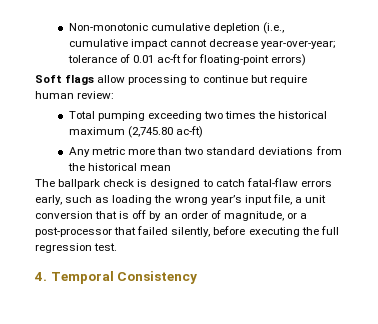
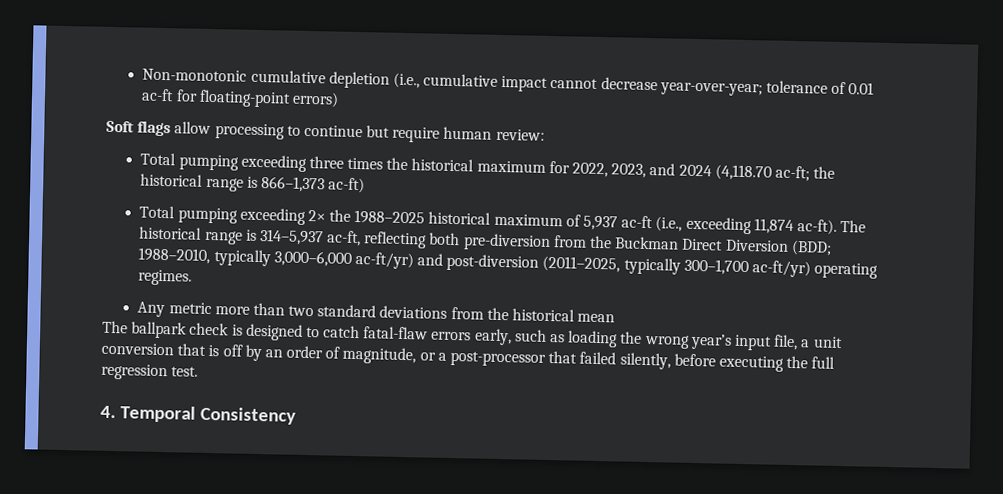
[204,111,224,119] two -> [308,156,344,169] three
[127,126,204,138] (2,745.80 ac-ft) -> [548,160,836,182] [140,173,366,194] [139,205,867,235] [139,226,832,256] [138,247,879,279] [138,269,193,286] for 2022, 2023, and 2024 (4,118.70 ac-ft; the historical range is 866–1,373 ac-ft) // Total pumping exceeding 2× the 1988–2025 historical maximum of 5,937 ac-ft (i.e., exceeding 11,874 ac-ft). The historical range is 314–5,937 ac-ft, reflecting both pre-diversion from the Buckman Direct Diversion (BDD; 1988–2010, typically 3,000–6,000 ac-ft/yr) and post-diversion (2011–2025, typically 300–1,700 ac-ft/yr) operating regimes.

